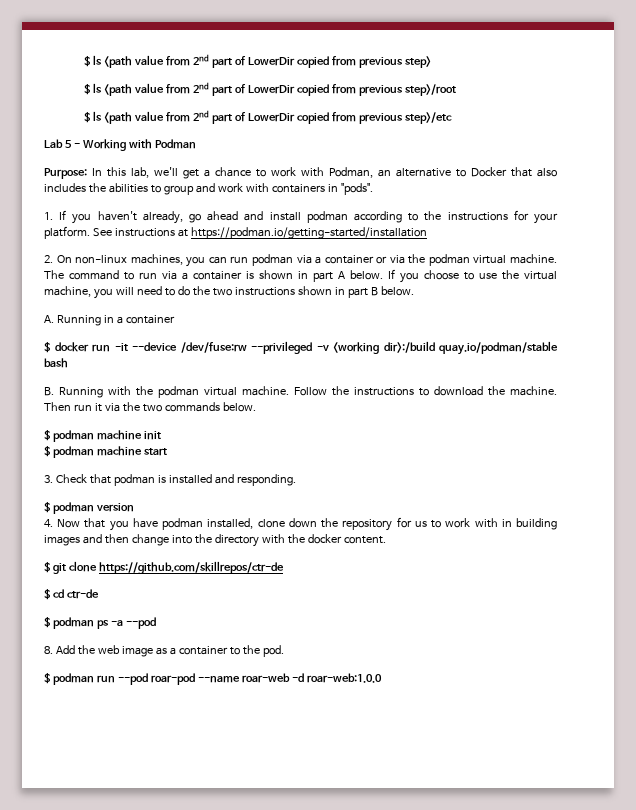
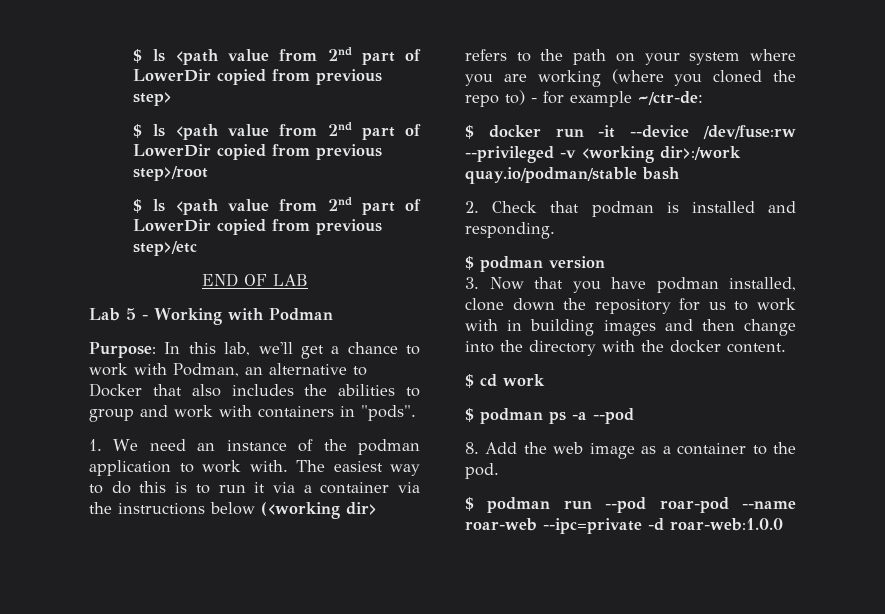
(452, 118) none -> [201,273,308,287] // END OF LAB
[59,210,558,224] [44,226,427,239] [44,254,557,267] [44,269,557,283] [44,286,414,299] [44,315,175,326] If you haven't already, go ahead and install podman according to the instructions for your platform. See instructions at https://podman.io/getting-started/installation // 2. On non-linux machines, you can run podman via a container or via the podman virtual machine. The command to run via a container is shown in part A below. If you choose to use the virtual machine, you will need to do the two instructions shown in part B below. // A. Running in a container -> [113,439,420,455] [89,460,420,476] [89,481,420,494] [89,502,377,519] [465,49,796,65] [465,69,796,87] [465,90,703,107] We need an instance of the podman application to work with. The easiest way to do this is to run it via a container via the instructions below (<working dir> refers to the path on your system where you are working (where you cloned the repo to) - for example ~/ctr-de:
[383,341,435,353] dir>:/build -> [660,146,741,160] dir>:/work
[44,386,557,398] [44,402,256,412] [44,430,161,442] [44,446,167,458] [44,475,53,483] B. Running with the podman virtual machine. Follow the instructions to download the machine. Then run it via the two commands below. // $ podman machine init // $ podman machine start // 3. -> [465,201,479,213] 2.
[44,519,53,527] 4. -> [465,277,479,289] 3.
[44,561,284,574] // $ git clone https://github.com/skillrepos/ctr-de -> (786, 348) none
[66,589,99,599] ctr-de -> [503,374,545,386] work
(290, 678) none -> [543,518,642,534] --ipc=private

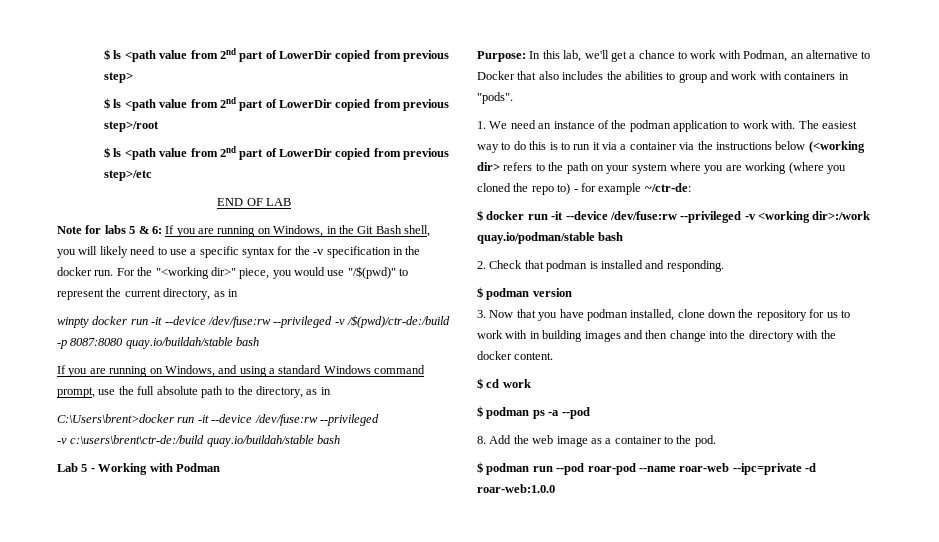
(308, 280) none -> [57,225,430,237] [57,246,421,258] [57,266,409,279] [57,288,238,300] [57,315,450,328] [57,337,260,349] [57,365,426,377] [57,386,331,398] [57,414,379,426] [57,435,341,447] // Note for labs 5 & 6: If you are running on Windows, in the Git Bash shell, you will likely need to use a specific syntax for the -v specification in the docker run. For the "<working dir>" piece, you would use "/$(pwd)" to represent the current directory, as in // winpty docker run -it --device /dev/fuse:rw --privileged -v /$(pwd)/ctr-de:/build -p 8087:8080 quay.io/buildah/stable bash // If you are running on Windows, and using a standard Windows command prompt, use the full absolute path to the directory, as in // C:\Users\brent>docker run -it --device /dev/fuse:rw --privileged // -v c:\users\brent\ctr-de:/build quay.io/buildah/stable bash

